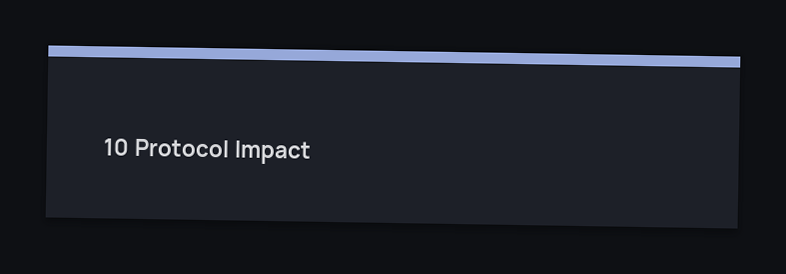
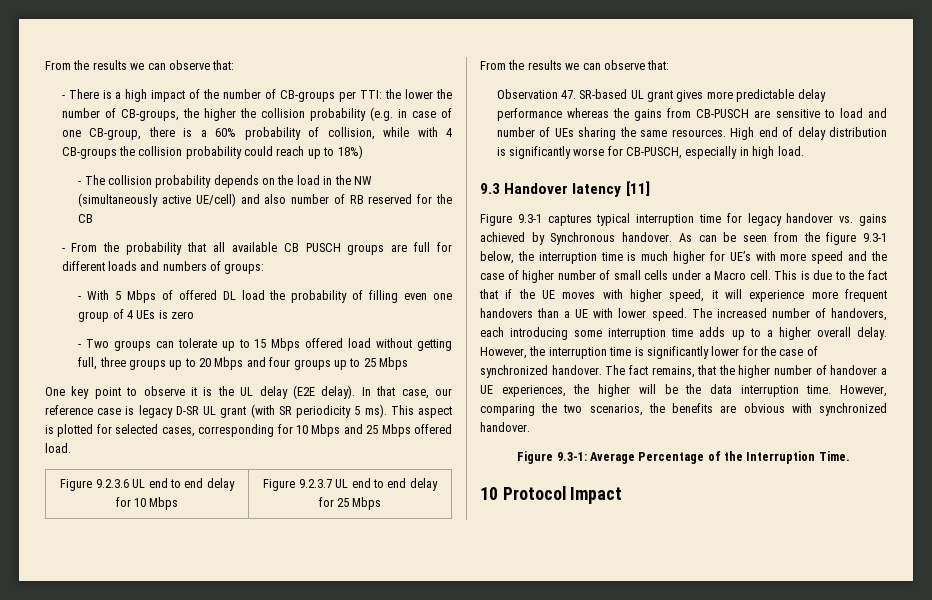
(103, 147) none -> [45,60,235,70] [61,89,453,102] [61,107,453,121] [61,127,452,140] [61,145,363,159] [78,175,372,188] [78,193,453,207] [78,214,94,223] [61,242,453,255] [61,261,265,274] [78,290,452,303] [78,309,195,322] [78,338,452,351] [78,357,409,370] [45,385,452,399] [45,404,452,418] [45,424,453,437] [45,443,71,453] [60,478,235,491] [115,497,179,510] [263,478,438,491] [318,497,382,510] [480,60,670,70] [496,89,826,102] [496,108,887,121] [496,127,887,140] [496,146,804,159] [480,181,650,197] [480,213,887,226] [480,232,887,245] [480,251,887,264] [480,270,887,283] [479,289,887,302] [480,308,887,321] [480,327,887,340] [480,346,818,359] [480,365,887,378] [480,384,887,397] [480,403,887,416] [480,422,530,432] [517,451,850,464] From the results we can observe that: // - There is a high impact of the number of CB-groups per TTI: the lower the number of CB-groups, the higher the collision probability (e.g. in case of one CB-group, there is a 60% probability of collision, while with 4 CB-groups the collision probability could reach up to 18%) // - The collision probability depends on the load in the NW (simultaneously active UE/cell) and also number of RB reserved for the CB // - From the probability that all available CB PUSCH groups are full for different loads and numbers of groups: // - With 5 Mbps of offered DL load the probability of filling even one group of 4 UEs is zero // - Two groups can tolerate up to 15 Mbps offered load without getting full, three groups up to 20 Mbps and four groups up to 25 Mbps // One key point to observe it is the UL delay (E2E delay). In that case, our reference case is legacy D-SR UL grant (with SR periodicity 5 ms). This aspect is plotted for selected cases, corresponding for 10 Mbps and 25 Mbps offered load. // Figure 9.2.3.6 UL end to end delay for 10 Mbps | Figure 9.2.3.7 UL end to end delay for 25 Mbps // From the results we can observe that: // Observation 47. SR-based UL grant gives more predictable delay performance whereas the gains from CB-PUSCH are sensitive to load and number of UEs sharing the same resources. High end of delay distribution is significantly worse for CB-PUSCH, especially in high load. // 9.3 Handover latency [11] // Figure 9.3-1 captures typical interruption time for legacy handover vs. gains achieved by Synchronous handover. As can be seen from the figure 9.3-1 below, the interruption time is much higher for UE’s with more speed and the case of higher number of small cells under a Macro cell. This is due to the fact that if the UE moves with higher speed, it will experience more frequent handovers than a UE with lower speed. The increased number of handovers, each introducing some interruption time adds up to a higher overall delay. However, the interruption time is significantly lower for the case of synchronized handover. The fact remains, that the higher number of handover a UE experiences, the higher will be the data interruption time. However, comparing the two scenarios, the benefits are obvious with synchronized handover. // Figure 9.3-1: Average Percentage of the Interruption Time. //

